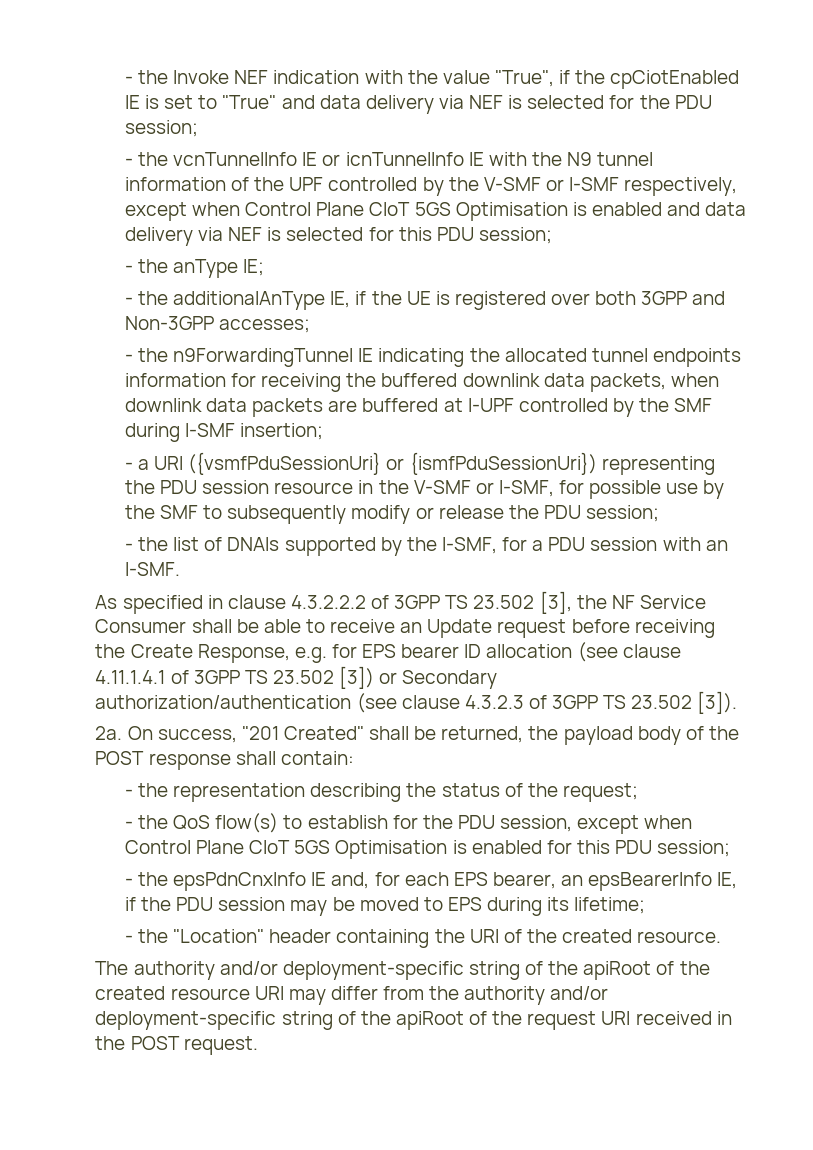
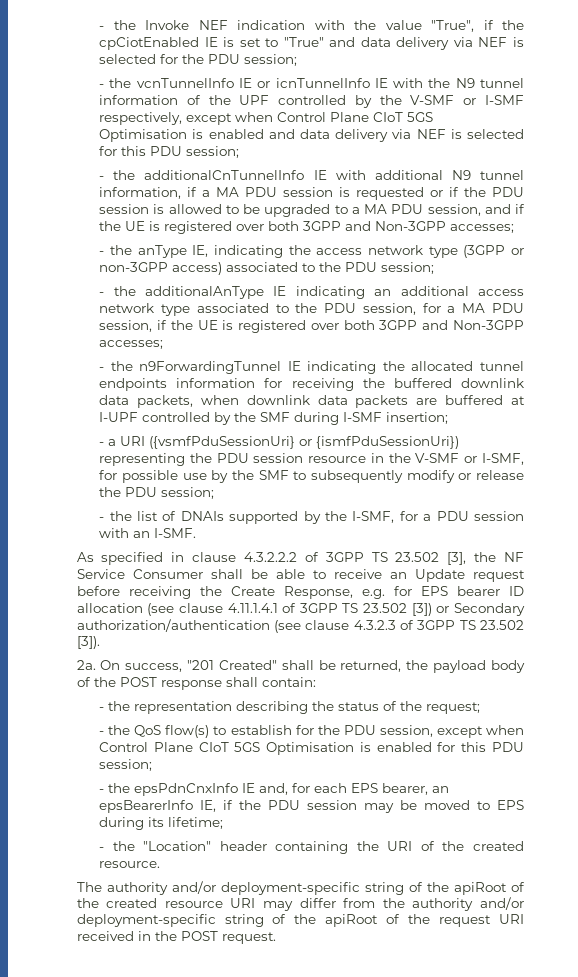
[173,259,265,278] [124,291,351,310] anType IE; // - the additionalAnType IE, -> [144,170,524,180] [99,187,524,200] [99,204,525,217] [99,221,515,234] [99,245,524,258] [99,262,435,275] [99,286,524,299] [99,303,524,316] [99,320,153,332] additionalCnTunnelInfo IE with additional N9 tunnel information, if a MA PDU session is requested or if the PDU session is allowed to be upgraded to a MA PDU session, and if the UE is registered over both 3GPP and Non-3GPP accesses; // - the anType IE, indicating the access network type (3GPP or non-3GPP access) associated to the PDU session; // - the additionalAnType IE indicating an additional access network type associated to the PDU session, for a MA PDU session,

